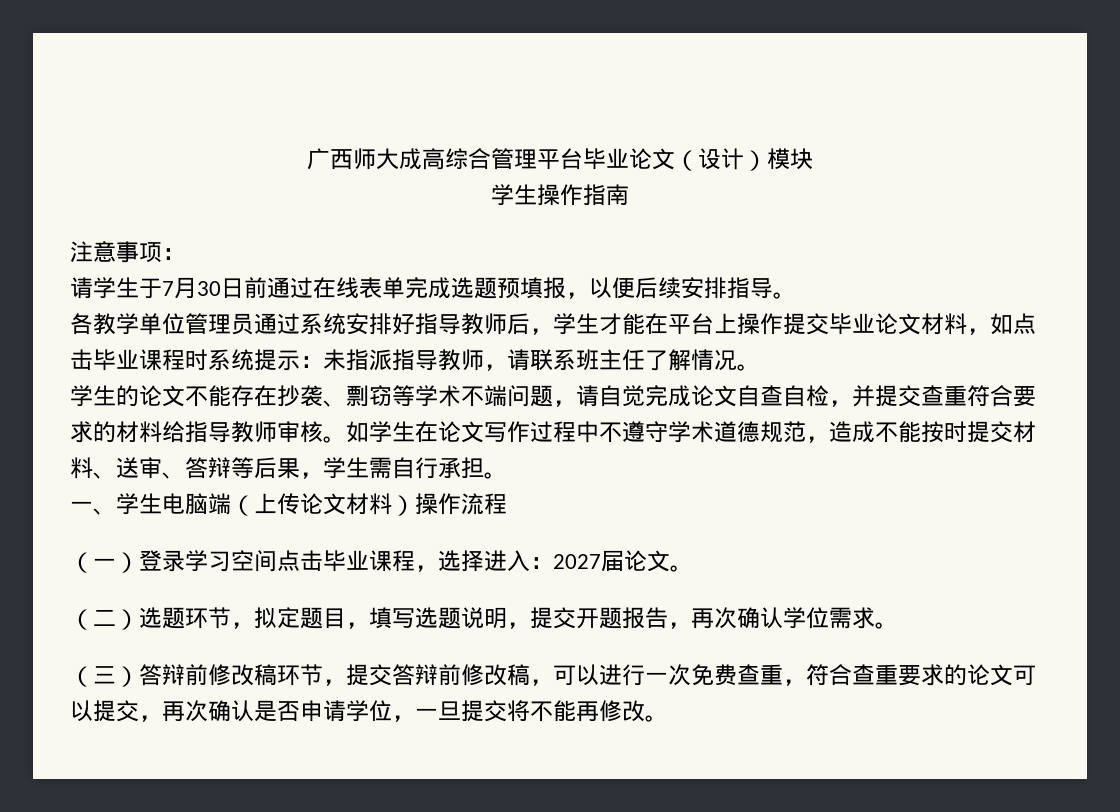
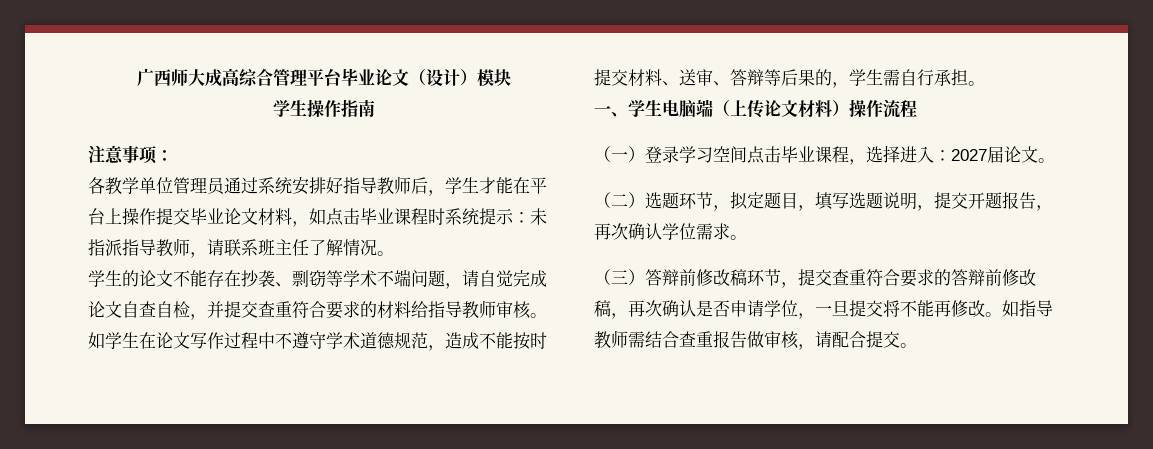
[70,277,796,299] // 请学生于7月30日前通过在线表单完成选题预填报，以便后续安排指导。 -> (173, 155) none
(300, 468) none -> [815,69,832,86] 的
[392,664,1036,686] [70,700,139,722] 答辩前修改稿，可以进行一次免费查重，符合查重要求的论文可以提交 -> [832,269,1036,287] [594,300,611,317] 查重符合要求的答辩前修改稿
(668, 718) none -> [1002,300,1053,317] [594,330,917,350] 如指导教师需结合查重报告做审核，请配合提交。

